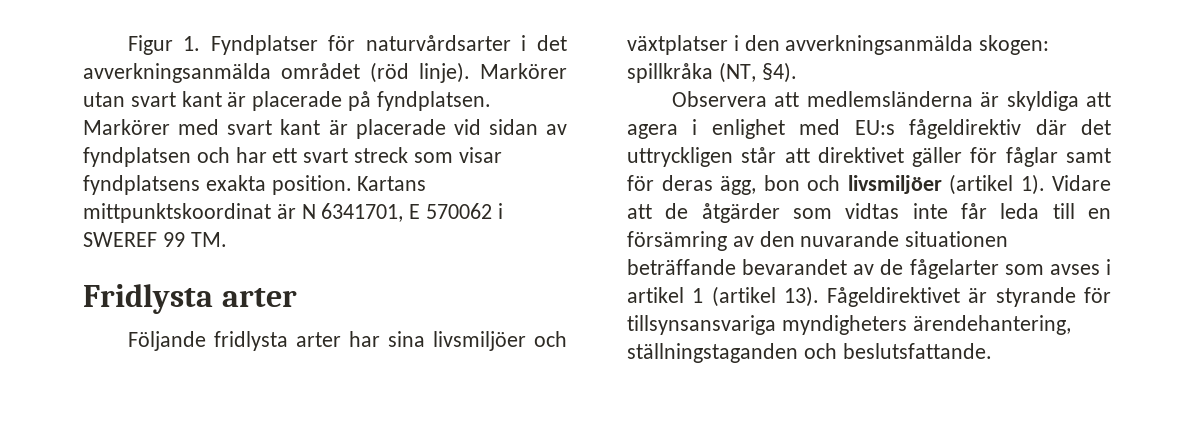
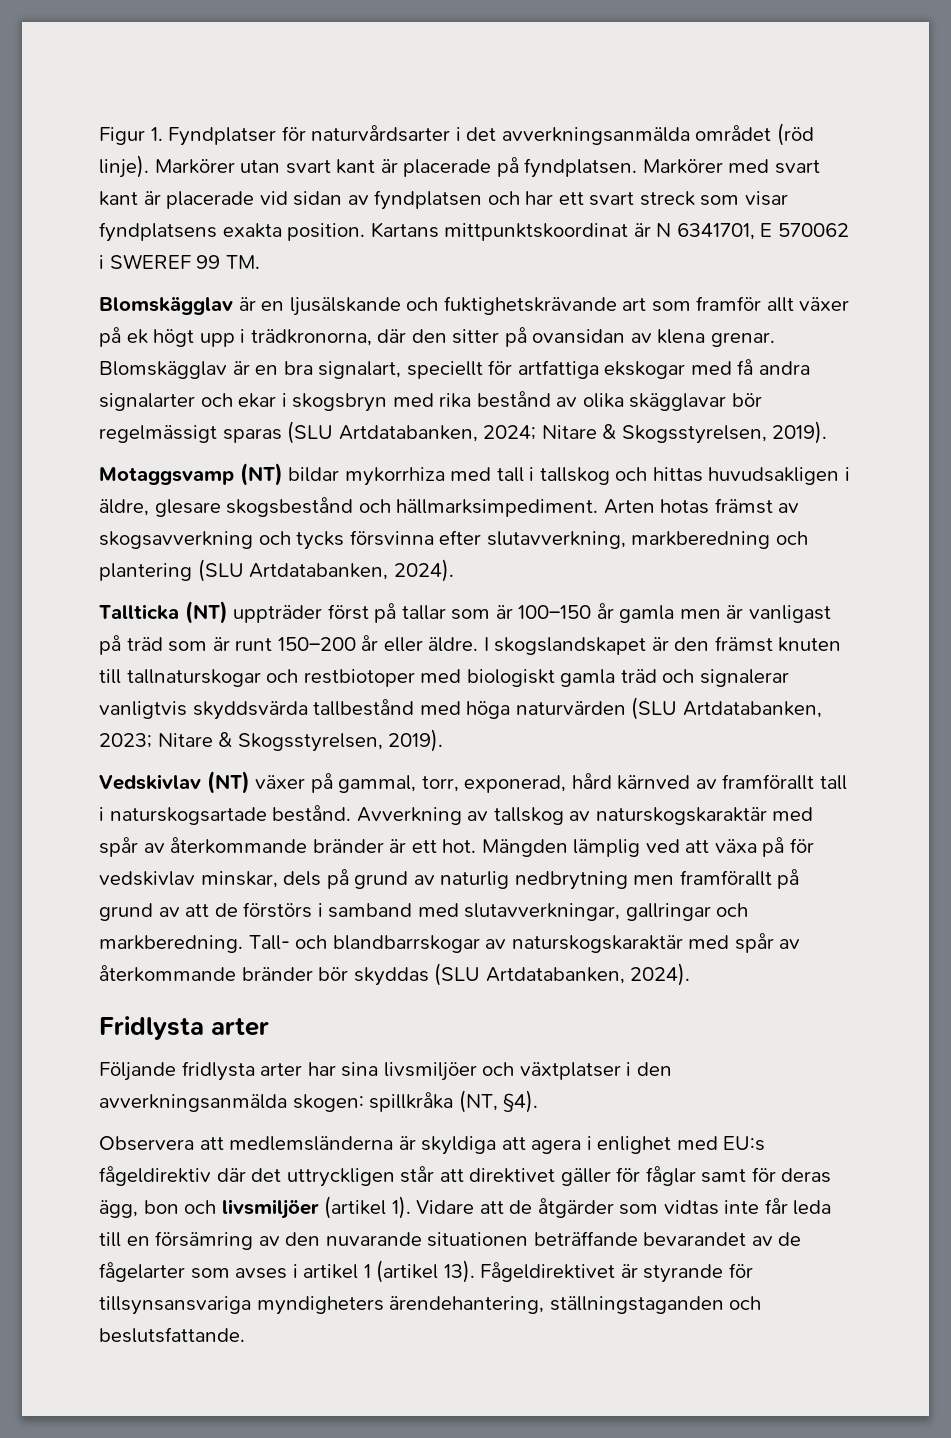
(227, 239) none -> [99,296,850,316] [99,327,775,347] [99,359,810,379] [99,391,762,412] [99,421,828,444] [99,463,850,486] [99,497,800,517] [99,530,808,550] [99,559,454,582] [99,601,831,624] [99,635,842,655] [99,669,789,687] [99,697,822,720] [99,729,444,752] [99,771,847,794] [99,805,814,825] [99,837,814,857] [99,869,800,890] [99,902,749,921] [99,933,801,953] [99,963,691,986] // Blomskägglav är en ljusälskande och fuktighetskrävande art som framför allt växer på ek högt upp i trädkronorna, där den sitter på ovansidan av klena grenar. Blomskägglav är en bra signalart, speciellt för artfattiga ekskogar med få andra signalarter och ekar i skogsbryn med rika bestånd av olika skägglavar bör regelmässigt sparas (SLU Artdatabanken, 2024; Nitare & Skogsstyrelsen, 2019). // Motaggsvamp (NT) bildar mykorrhiza med tall i tallskog och hittas huvudsakligen i äldre, glesare skogsbestånd och hällmarksimpediment. Arten hotas främst av skogsavverkning och tycks försvinna efter slutavverkning, markberedning och plantering (SLU Artdatabanken, 2024). // Tallticka (NT) uppträder först på tallar som är 100–150 år gamla men är vanligast på träd som är runt 150–200 år eller äldre. I skogslandskapet är den främst knuten till tallnaturskogar och restbiotoper med biologiskt gamla träd och signalerar vanligtvis skyddsvärda tallbestånd med höga naturvärden (SLU Artdatabanken, 2023; Nitare & Skogsstyrelsen, 2019). // Vedskivlav (NT) växer på gammal, torr, exponerad, hård kärnved av framförallt tall i naturskogsartade bestånd. Avverkning av tallskog av naturskogskaraktär med spår av återkommande bränder är ett hot. Mängden lämplig ved att växa på för vedskivlav minskar, dels på grund av naturlig nedbrytning men framförallt på grund av att de förstörs i samband med slutavverkningar, gallringar och markberedning. Tall- och blandbarrskogar av naturskogskaraktär med spår av återkommande bränder bör skyddas (SLU Artdatabanken, 2024).

